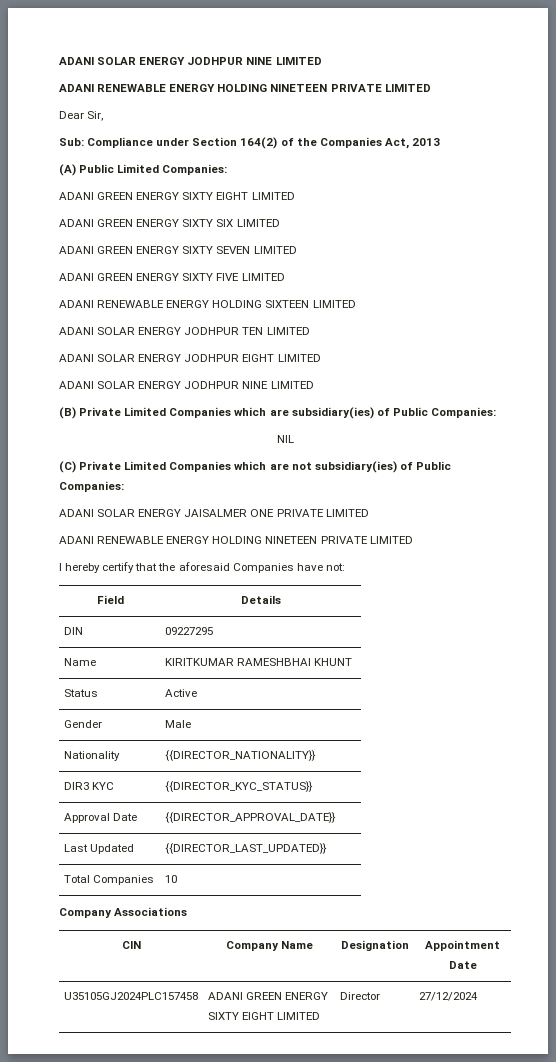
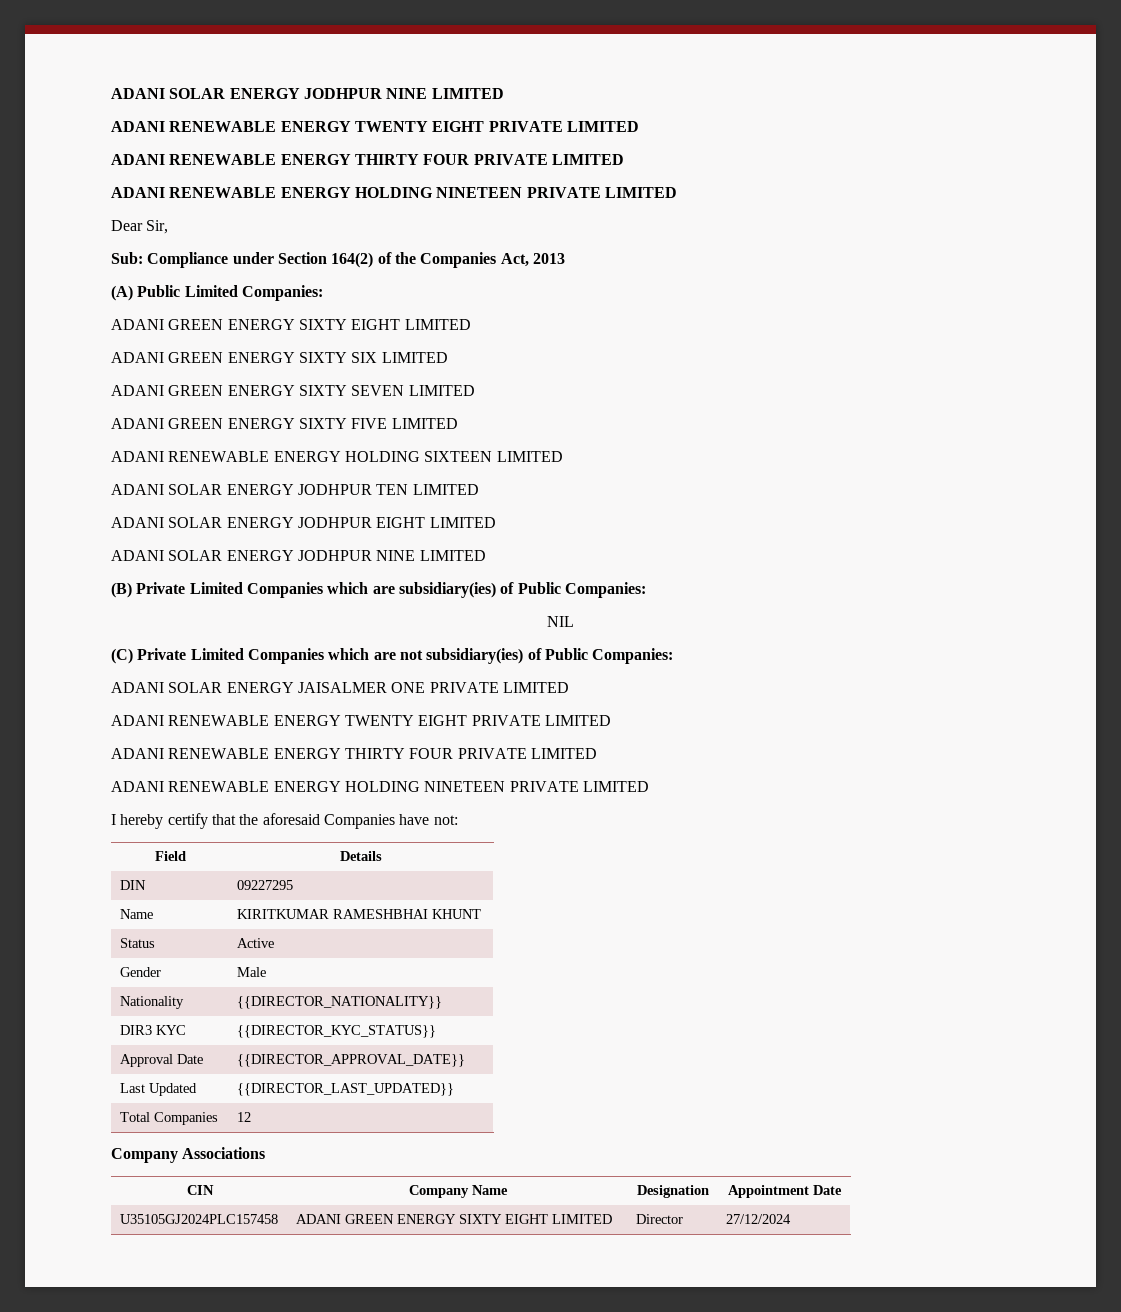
[59,57,322,65] ADANI SOLAR ENERGY JODHPUR NINE LIMITED -> [111,88,504,99] [111,121,639,132] [111,154,624,165] ADANI SOLAR ENERGY JODHPUR NINE LIMITED // ADANI RENEWABLE ENERGY TWENTY EIGHT PRIVATE LIMITED // ADANI RENEWABLE ENERGY THIRTY FOUR PRIVATE LIMITED
(369, 513) none -> [111,715,611,726] [111,748,597,759] // ADANI RENEWABLE ENERGY TWENTY EIGHT PRIVATE LIMITED // ADANI RENEWABLE ENERGY THIRTY FOUR PRIVATE LIMITED
[164,875,177,883] 10 -> [236,1112,251,1122] 12

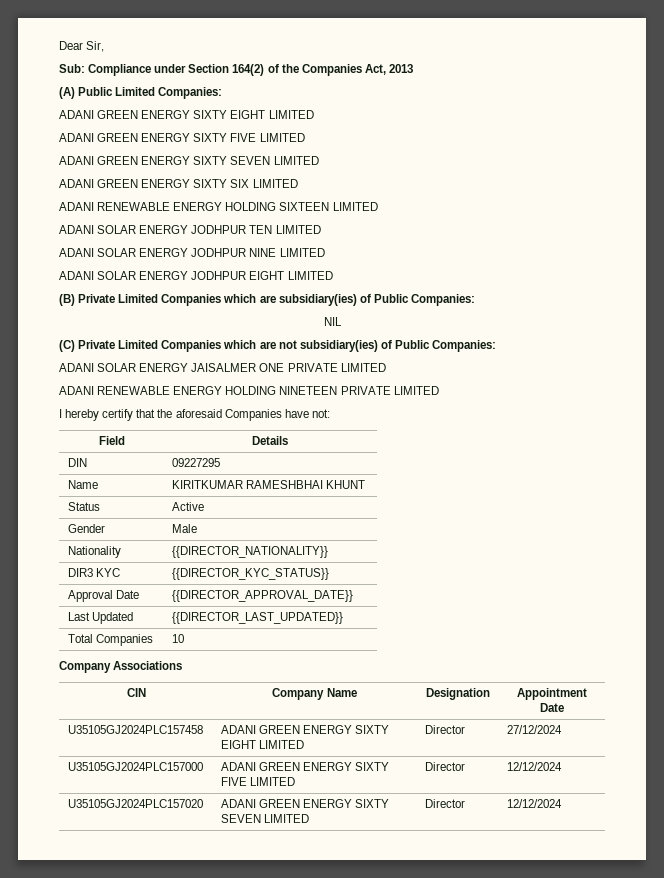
[111,88,504,99] [111,121,639,132] [111,154,624,165] [111,187,677,198] ADANI SOLAR ENERGY JODHPUR NINE LIMITED // ADANI RENEWABLE ENERGY TWENTY EIGHT PRIVATE LIMITED // ADANI RENEWABLE ENERGY THIRTY FOUR PRIVATE LIMITED // ADANI RENEWABLE ENERGY HOLDING NINETEEN PRIVATE LIMITED // -> (59, 45) none
[351,352,378,363] SIX -> [230,133,257,142] FIVE
[351,418,388,429] FIVE -> [230,179,250,188] SIX
[376,517,496,528] [111,550,416,561] EIGHT LIMITED // ADANI SOLAR ENERGY JODHPUR NINE -> [249,248,325,257] [59,271,285,280] NINE LIMITED // ADANI SOLAR ENERGY JODHPUR EIGHT
[111,715,611,726] [111,748,597,759] // ADANI RENEWABLE ENERGY TWENTY EIGHT PRIVATE LIMITED // ADANI RENEWABLE ENERGY THIRTY FOUR PRIVATE LIMITED -> (386, 367) none
[236,1112,251,1122] 12 -> [171,634,184,643] 10
(791, 1219) none -> [67,762,203,771] [220,762,390,771] [220,777,295,786] [424,762,465,771] [506,762,562,771] [67,799,203,808] [220,799,390,808] [220,814,309,823] [424,799,465,808] [506,799,562,808] // U35105GJ2024PLC157000 | ADANI GREEN ENERGY SIXTY FIVE LIMITED | Director | 12/12/2024 // U35105GJ2024PLC157020 | ADANI GREEN ENERGY SIXTY SEVEN LIMITED | Director | 12/12/2024

